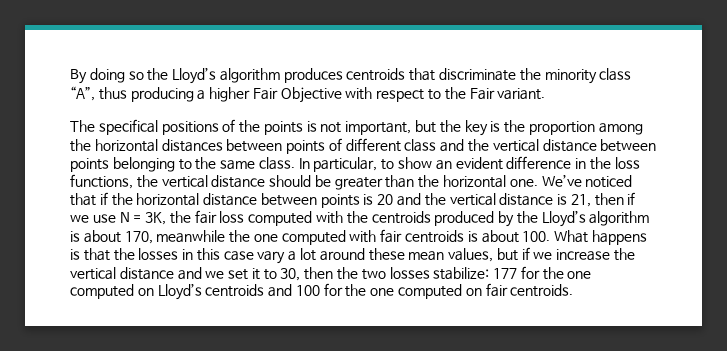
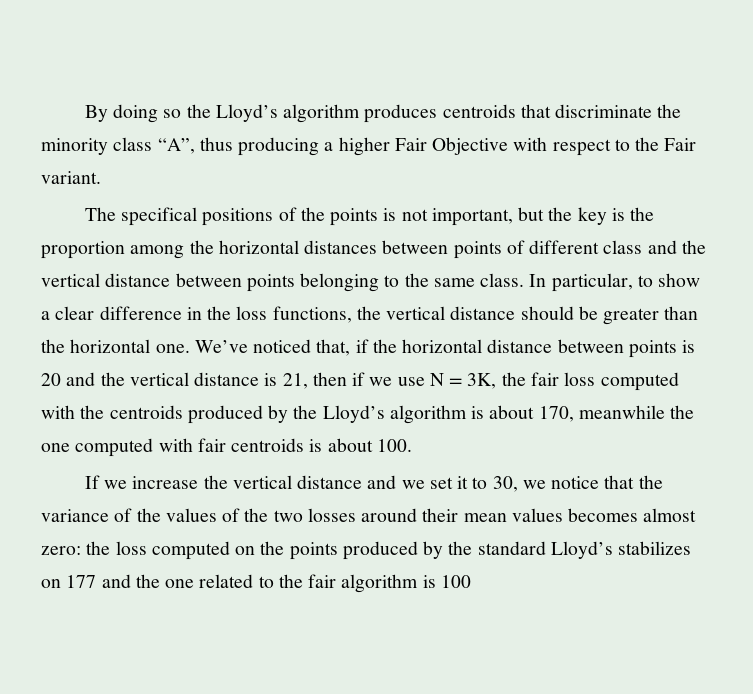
[435,157,503,170] an evident -> [41,306,95,320] a clear
[70,193,96,206] that -> [316,339,351,356] that,
[554,230,647,245] [70,247,530,264] What happens is that the losses in this case vary a lot around these mean values, but if -> [84,475,100,489] // If
[304,266,592,280] [70,283,574,300] then the two losses stabilize: 177 for the one computed on Lloyd’s centroids and 100 for the one computed on fair centroids. -> [522,475,663,489] [41,508,697,522] [41,541,692,560] [41,574,471,593] we notice that the variance of the values of the two losses around their mean values becomes almost zero: the loss computed on the points produced by the standard Lloyd’s stabilizes on 177 and the one related to the fair algorithm is 100

